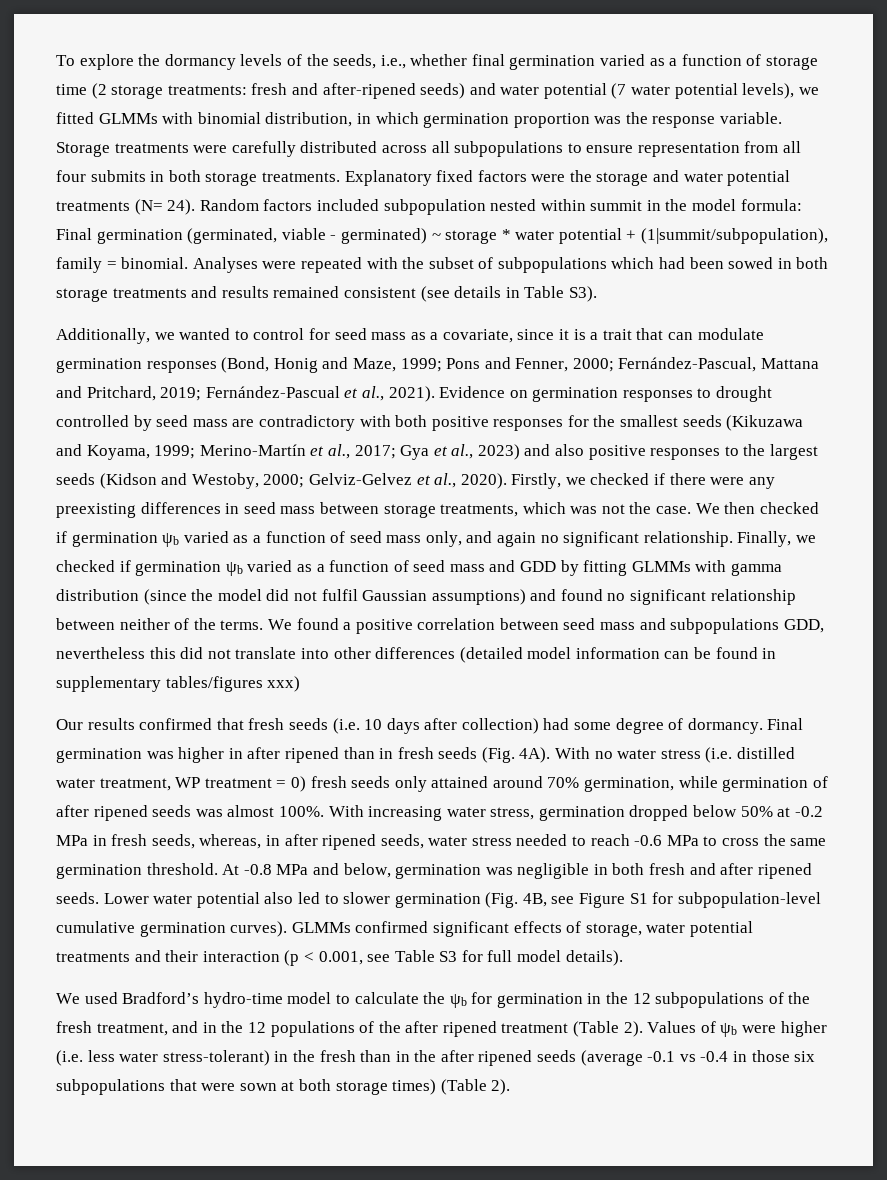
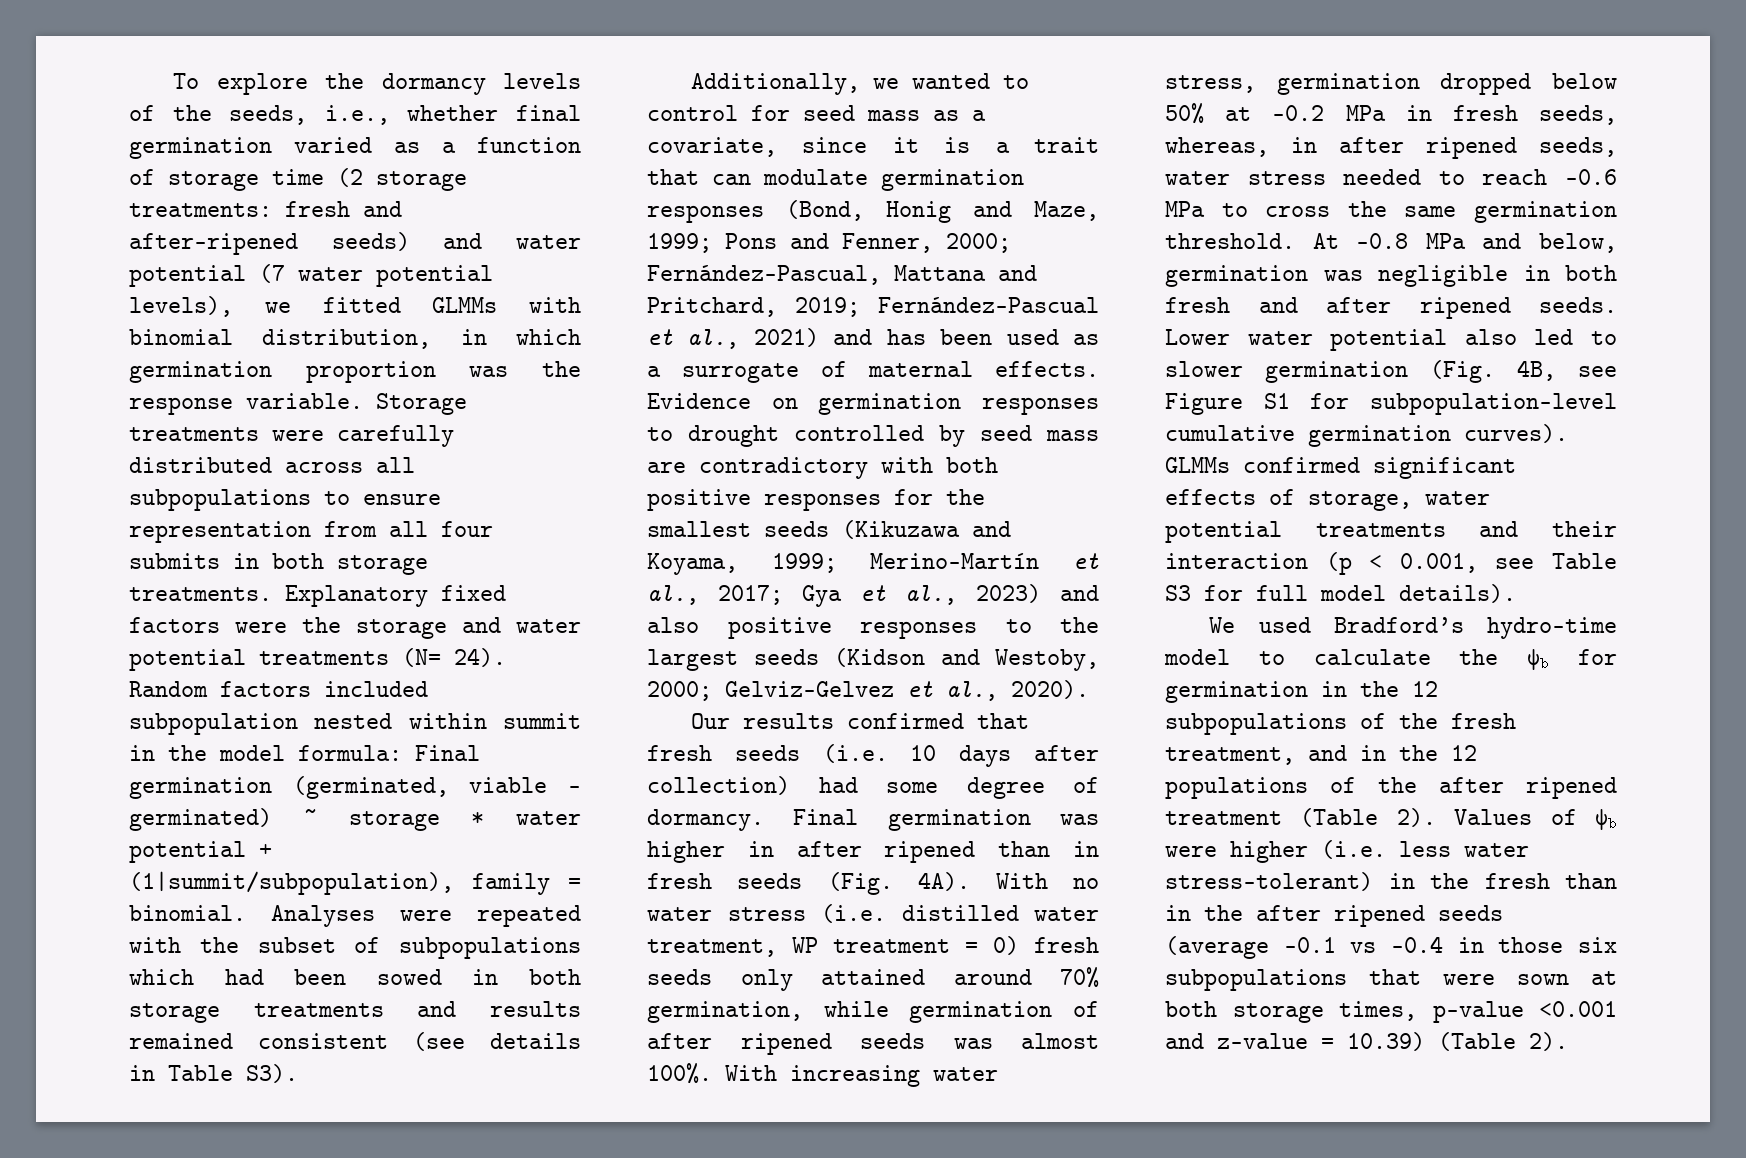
[388,386,435,402] 2021). -> [753,328,1099,347] [647,361,1099,383] 2021) and has been used as a surrogate of maternal effects.
[511,473,775,489] [56,502,819,518] [56,531,817,547] [56,560,783,576] [56,589,796,605] [56,618,824,634] [56,647,777,663] [56,676,301,692] Firstly, we checked if there were any preexisting differences in seed mass between storage treatments, which was not the case. We then checked if germination ψb varied as a function of seed mass only, and again no significant relationship. Finally, we checked if germination ψb varied as a function of seed mass and GDD by fitting GLMMs with gamma distribution (since the model did not fulfil Gaussian assumptions) and found no significant relationship between neither of the terms. We found a positive correlation between seed mass and subpopulations GDD, nevertheless this did not translate into other differences (detailed model information can be found in supplementary tables/figures xxx) -> (1089, 689) none
[392,1079,437,1095] times) -> [1339,1001,1617,1023] [1165,1032,1425,1051] times, p-value <0.001 and z-value = 10.39)

